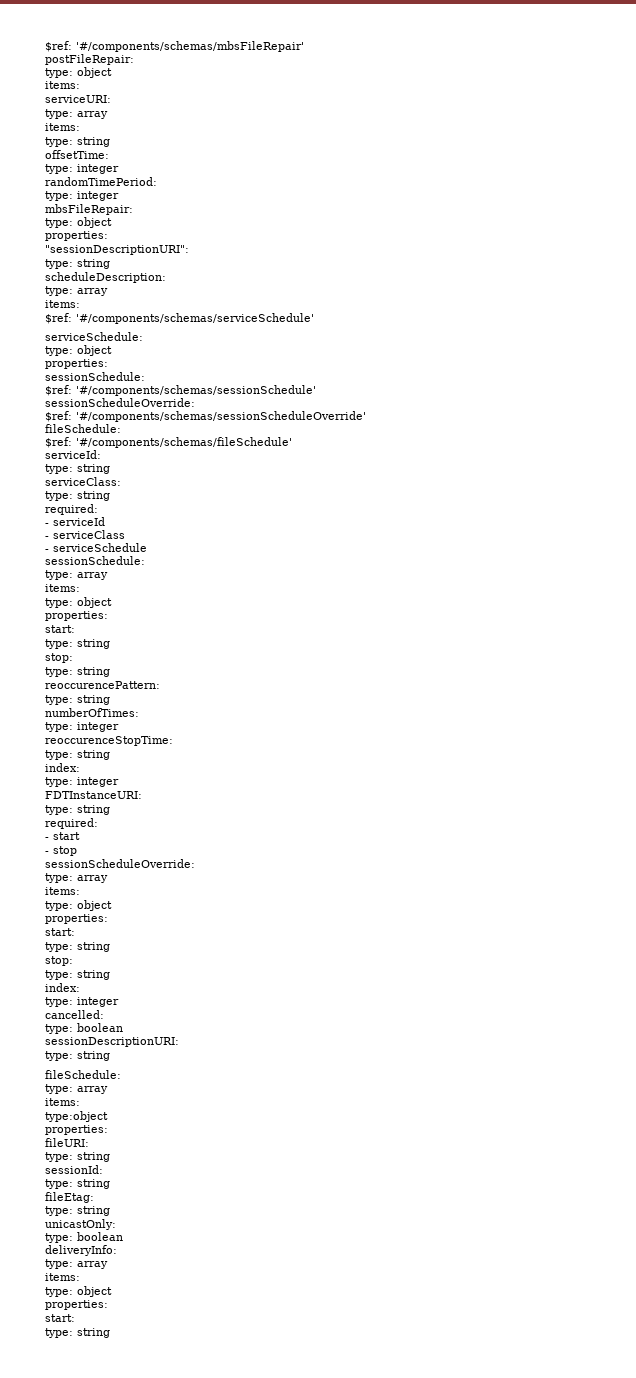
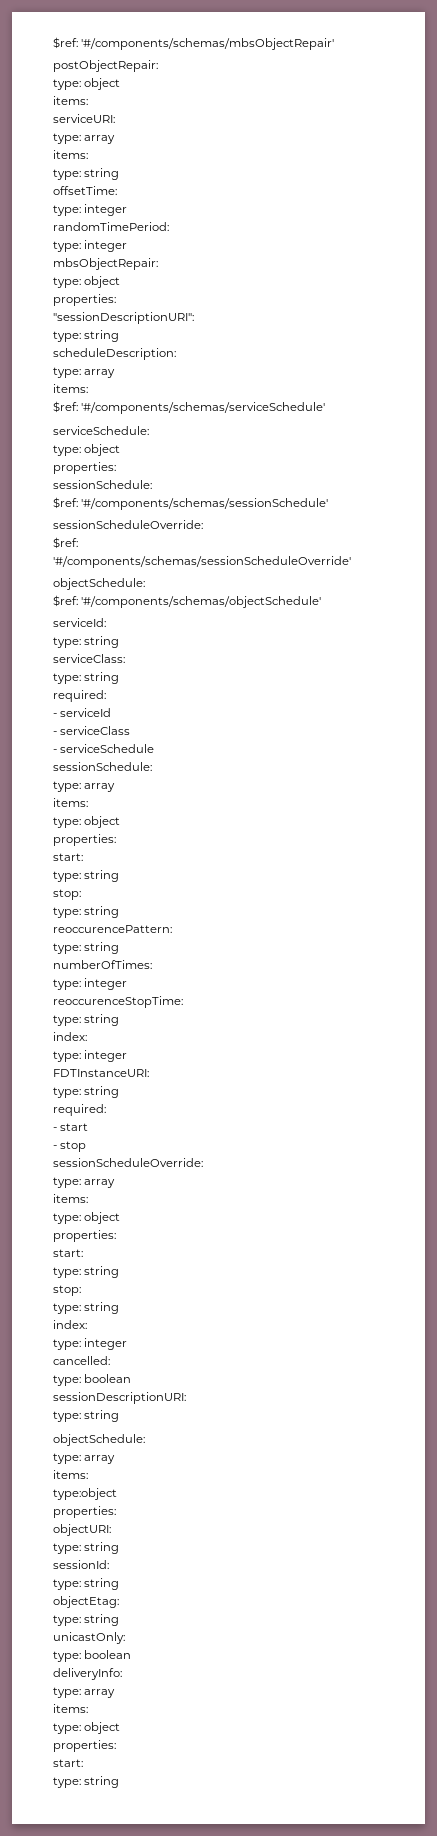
[45,41,304,52] [45,54,134,65] $ref: '#/components/schemas/mbsFileRepair' // postFileRepair: -> [53,37,335,50] [53,60,158,72] $ref: '#/components/schemas/mbsObjectRepair' // postObjectRepair:
[45,204,133,215] mbsFileRepair: -> [53,258,158,270] mbsObjectRepair:
[45,424,121,433] [45,437,292,448] fileSchedule: // $ref: '#/components/schemas/fileSchedule' -> [53,578,145,590] [53,595,322,608] objectSchedule: // $ref: '#/components/schemas/objectSchedule'
[45,1070,121,1079] fileSchedule: -> [53,1434,145,1446] objectSchedule:
[45,1138,89,1147] fileURI: -> [53,1524,111,1536] objectURI:
[45,1192,94,1203] fileEtag: -> [53,1596,119,1608] objectEtag:

